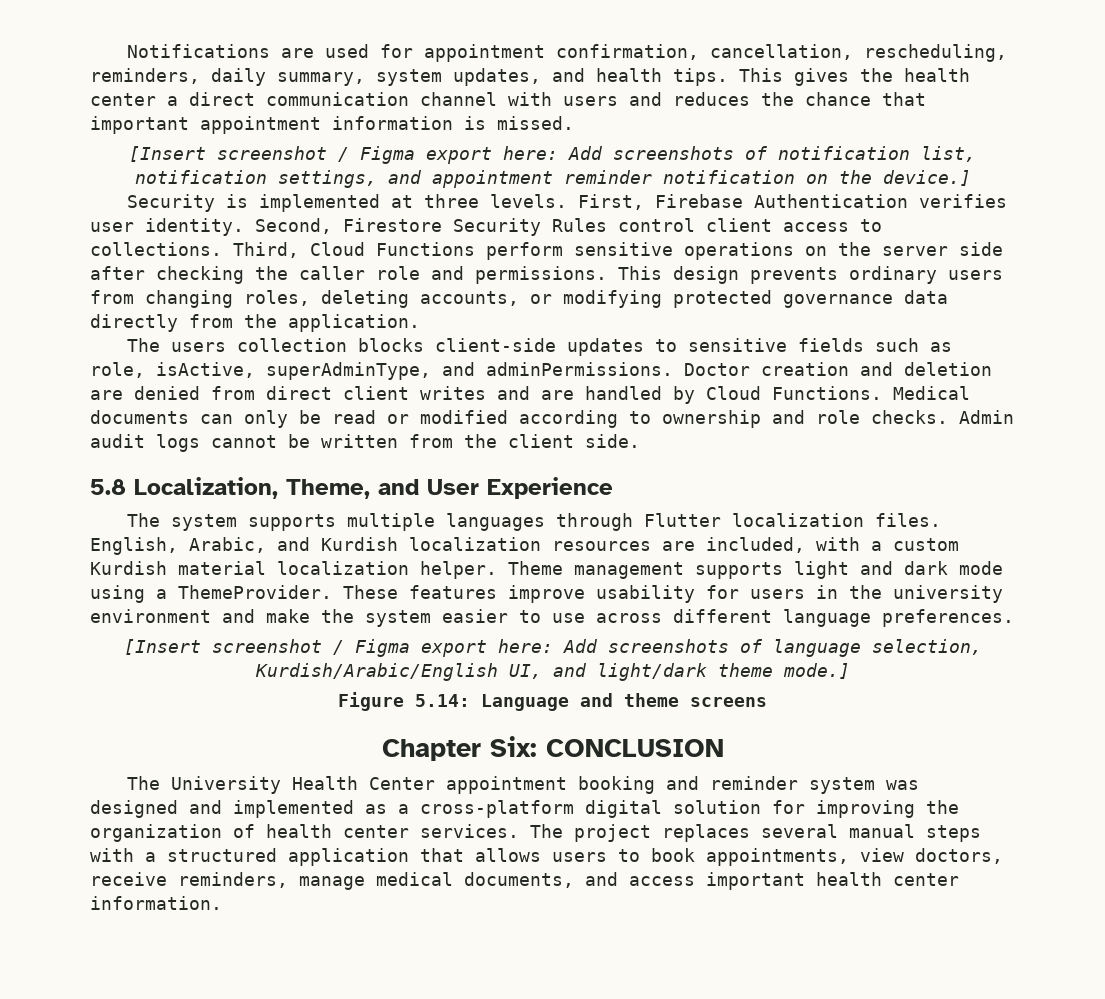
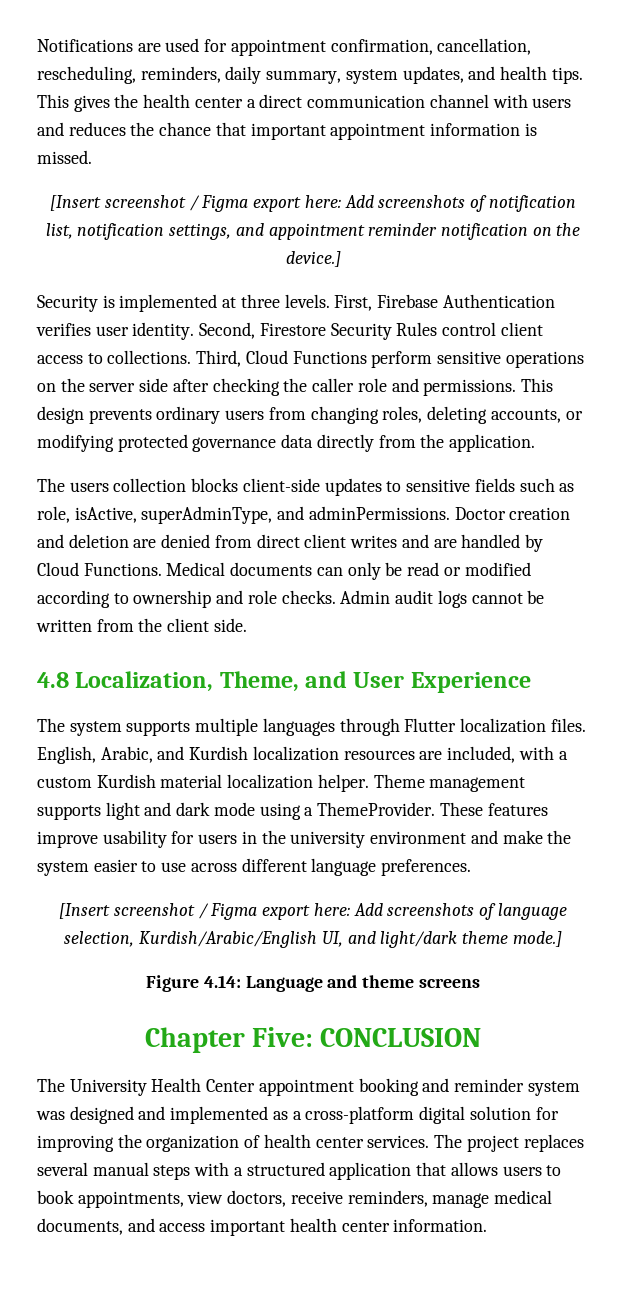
[90,479,126,495] 5.8 -> [37,672,69,688] 4.8
[415,694,470,707] 5.14: -> [203,975,241,988] 4.14:
[489,736,537,757] Six: -> [252,1027,313,1047] Five:

